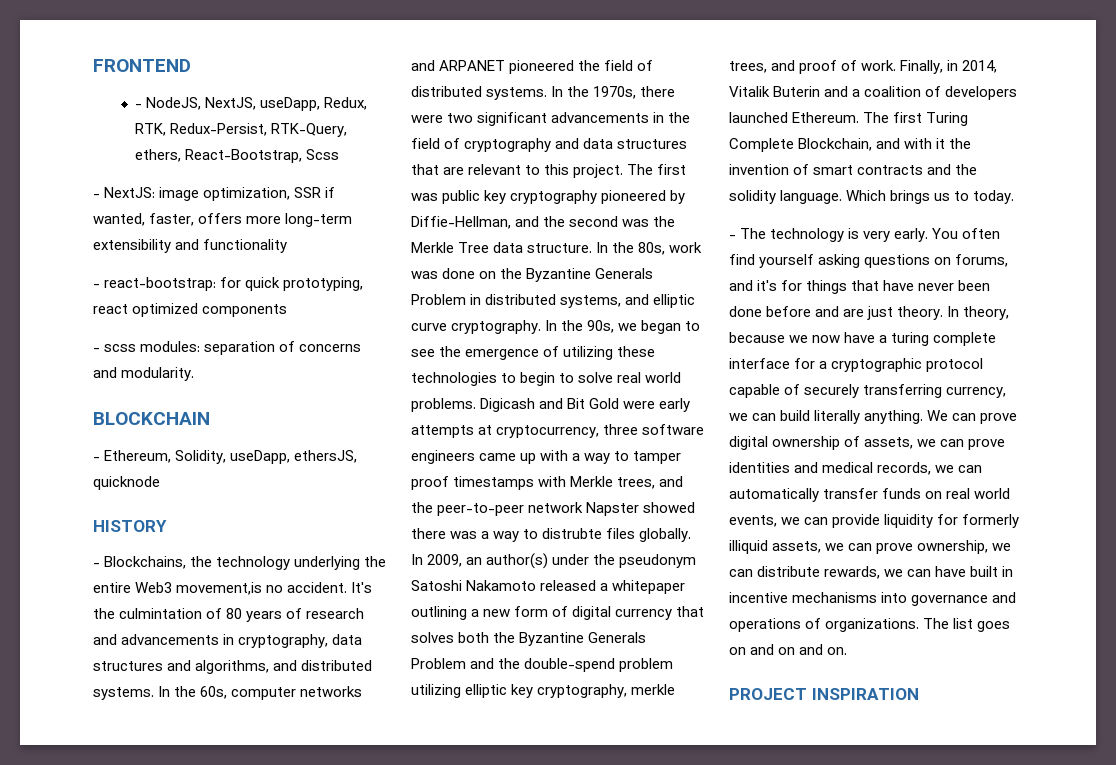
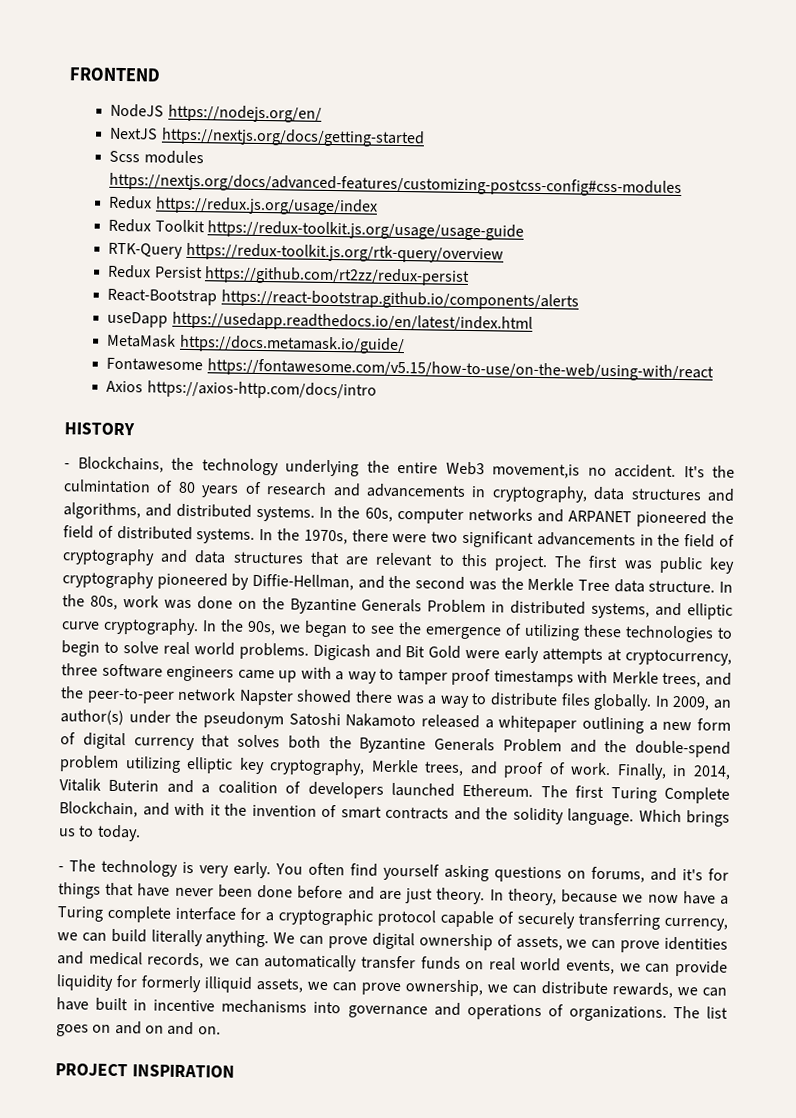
[135,97,368,111] [135,123,348,137] [135,149,340,163] [93,187,336,201] [93,213,353,227] [93,239,288,253] [93,277,364,291] [93,303,288,317] [93,341,362,355] [93,367,195,381] [93,412,210,425] [93,450,358,464] [93,476,160,490] - NodeJS, NextJS, useDapp, Redux, RTK, Redux-Persist, RTK-Query, ethers, React-Bootstrap, Scss // - NextJS: image optimization, SSR if wanted, faster, offers more long-term extensibility and functionality // - react-bootstrap: for quick prototyping, react optimized components // - scss modules: separation of concerns and modularity. // BLOCKCHAIN // - Ethereum, Solidity, useDapp, ethersJS, quicknode -> [110,103,322,123] [109,127,425,148] [109,150,204,165] [109,172,683,198] [108,195,378,216] [108,218,525,241] [108,242,504,264] [107,264,471,287] [107,288,579,311] [107,311,533,333] [107,333,405,355] [106,357,714,382] [106,380,377,400] NodeJS https://nodejs.org/en/ // NextJS https://nextjs.org/docs/getting-started // Scss modules https://nextjs.org/docs/advanced-features/customizing-postcss-config#css-modules // Redux https://redux.js.org/usage/index // Redux Toolkit https://redux-toolkit.js.org/usage/usage-guide // RTK-Query https://redux-toolkit.js.org/rtk-query/overview // Redux Persist https://github.com/rt2zz/redux-persist // React-Bootstrap https://react-bootstrap.github.io/components/alerts // useDapp https://usedapp.readthedocs.io/en/latest/index.html // MetaMask https://docs.metamask.io/guide/ // Fontawesome https://fontawesome.com/v5.15/how-to-use/on-the-web/using-with/react // Axios https://axios-http.com/docs/intro
[542,528,603,539] distrubte -> [490,692,559,707] distribute
[631,684,676,695] merkle -> [370,759,419,773] Merkle
[891,332,930,346] turing -> [57,906,103,922] Turing

